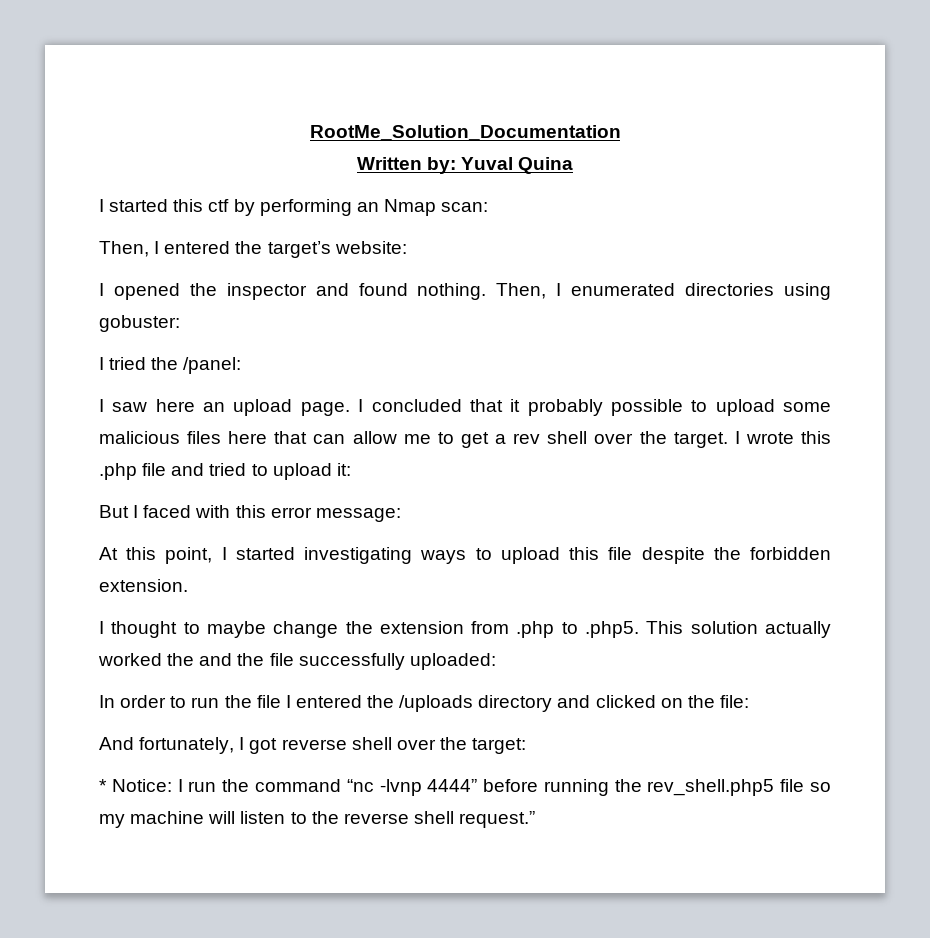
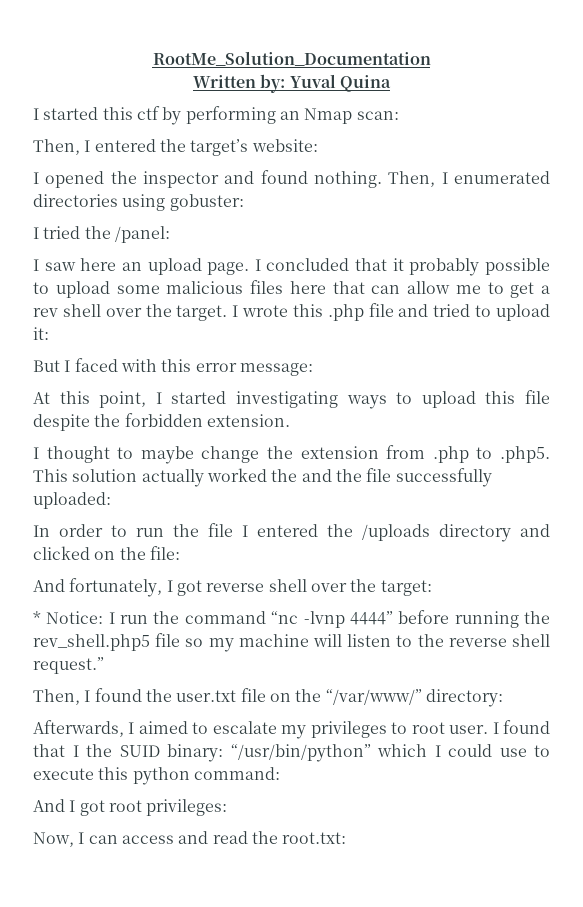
(536, 819) none -> [33,688,503,707] [33,720,550,739] [33,744,550,762] [33,767,280,785] [33,799,228,816] [33,831,347,847] // Then, I found the user.txt file on the “/var/www/” directory: // Afterwards, I aimed to escalate my privileges to root user. I found that I the SUID binary: “/usr/bin/python” which I could use to execute this python command: // And I got root privileges: // Now, I can access and read the root.txt:

